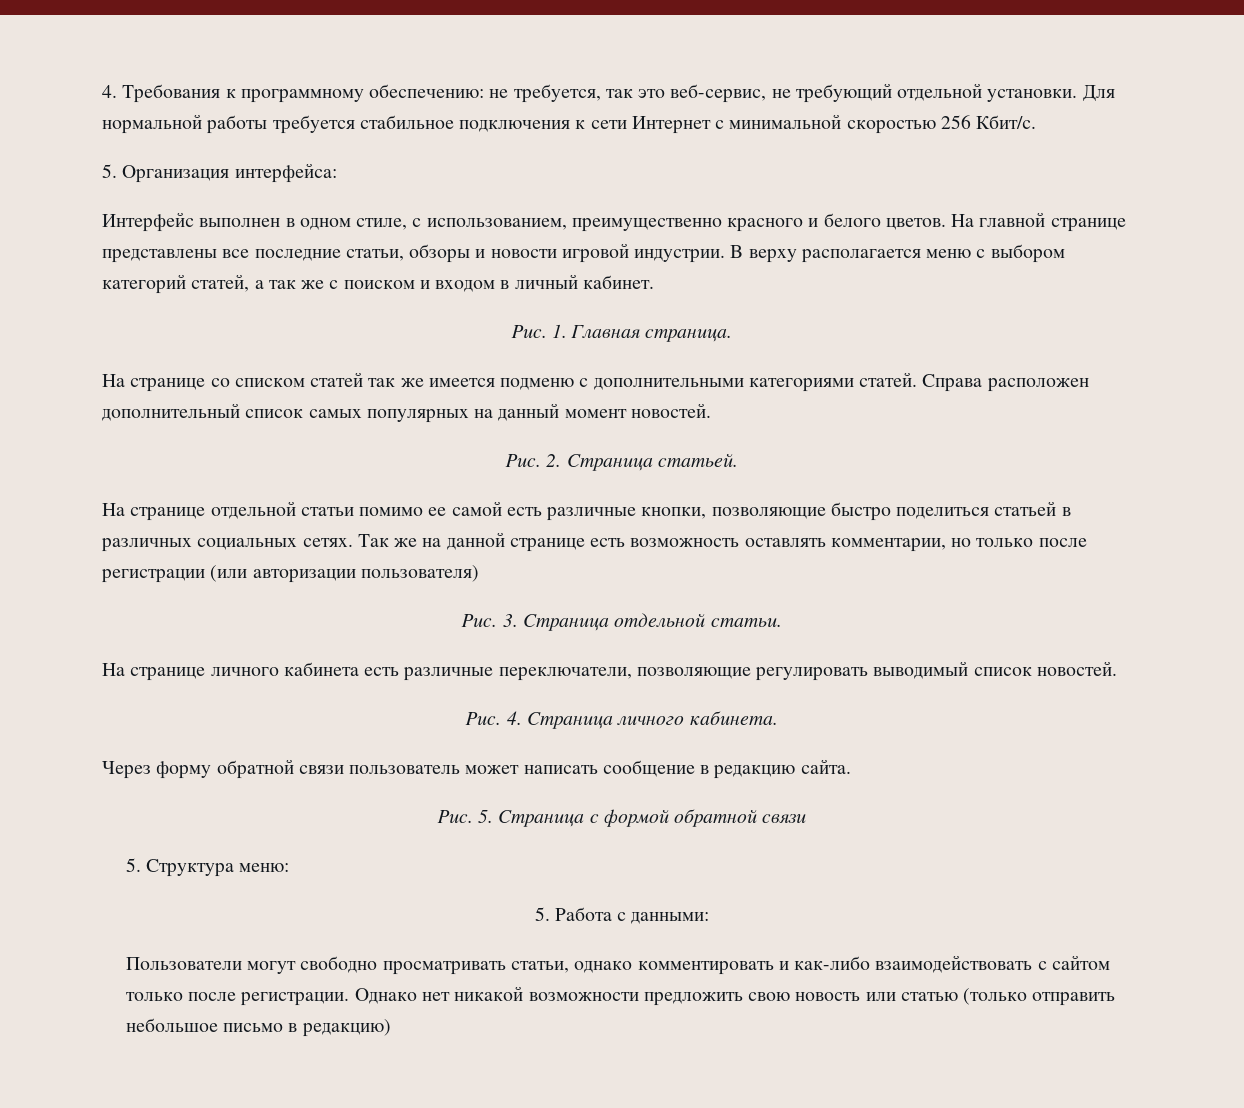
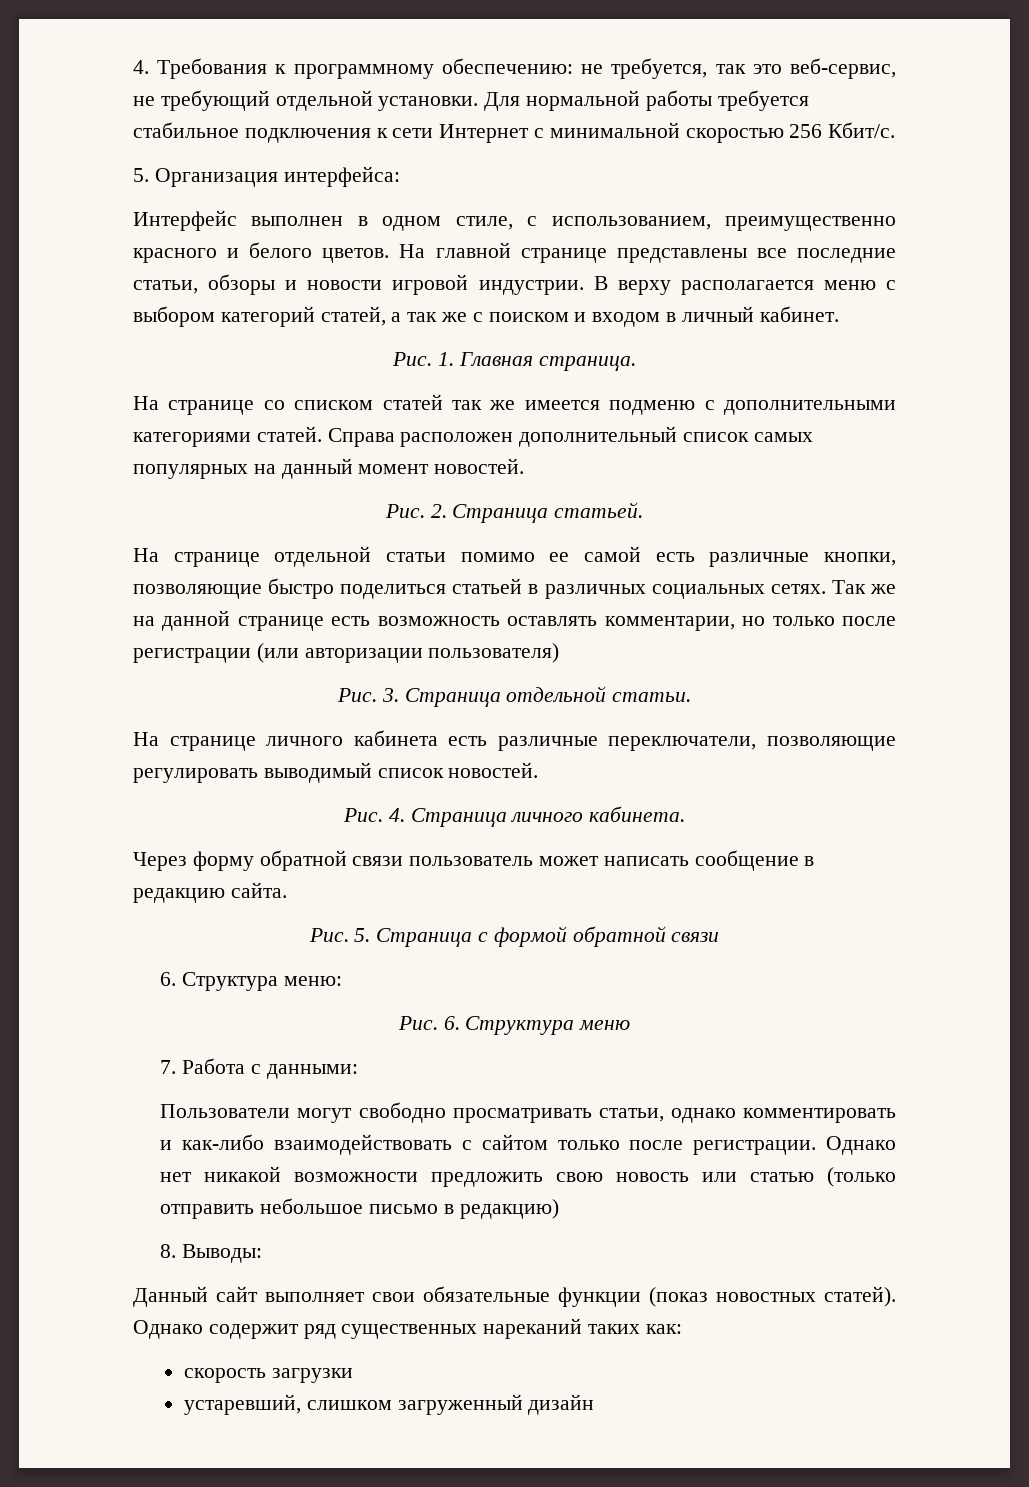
[125,858,141,872] 5. -> [160,972,177,986] 6.
[534,907,550,921] 5. -> [397,1016,631,1035] [160,1060,177,1074] Рис. 6. Структура меню // 7.
(391, 1028) none -> [160,1244,263,1263] [133,1286,896,1307] [133,1318,682,1339] [184,1368,353,1383] [184,1394,595,1415] // 8. Выводы: // Данный сайт выполняет свои обязательные функции (показ новостных статей). Однако содержит ряд существенных нареканий таких как: // скорость загрузки // устаревший, слишком загруженный дизайн

